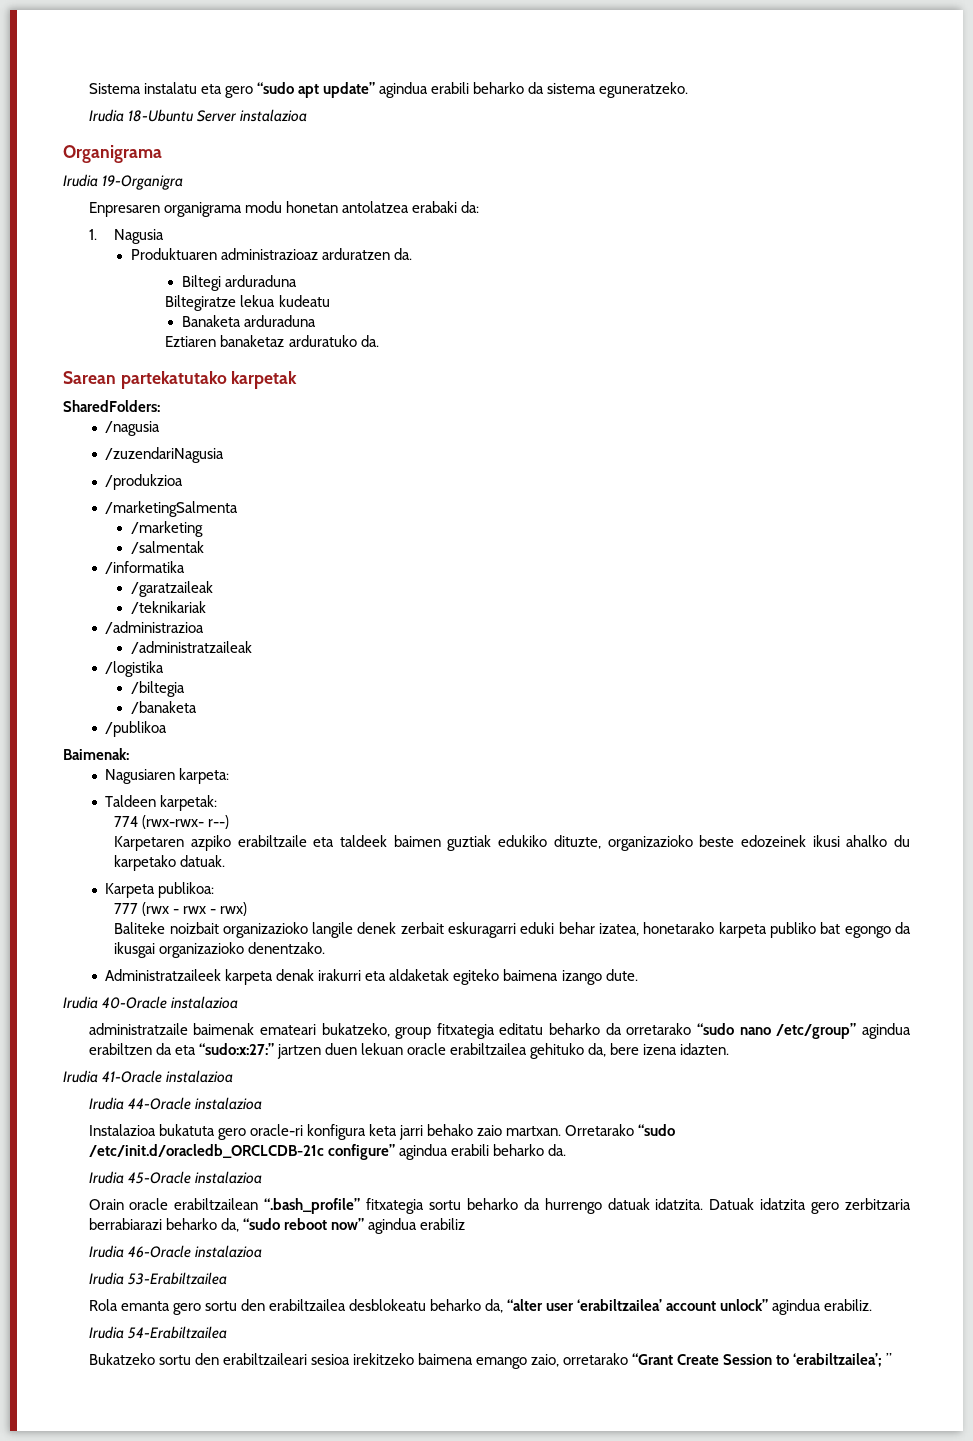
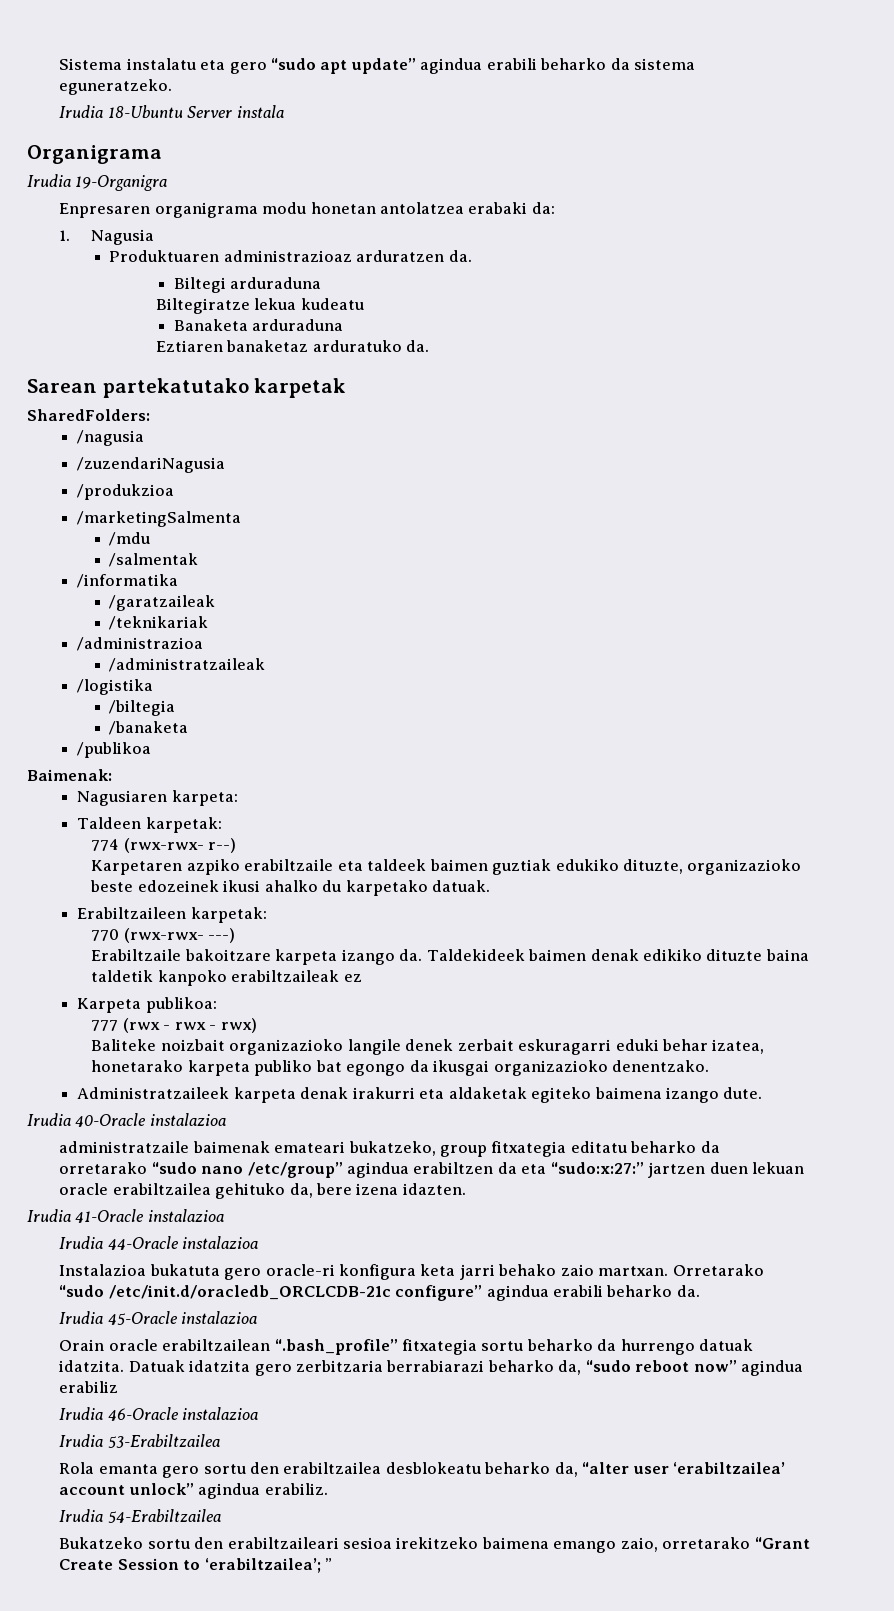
[239,109,307,122] instalazioa -> [236,105,284,118] instala
[130,521,203,537] /marketing -> [109,532,151,546] /mdu
(226, 861) none -> [77,907,267,923] [91,928,236,943] [91,949,809,965] [91,970,362,986] // Erabiltzaileen karpetak: // 770 (rwx-rwx- ---) // Erabiltzaile bakoitzare karpeta izango da. Taldekideek baimen denak edikiko dituzte baina taldetik kanpoko erabiltzaileak ez

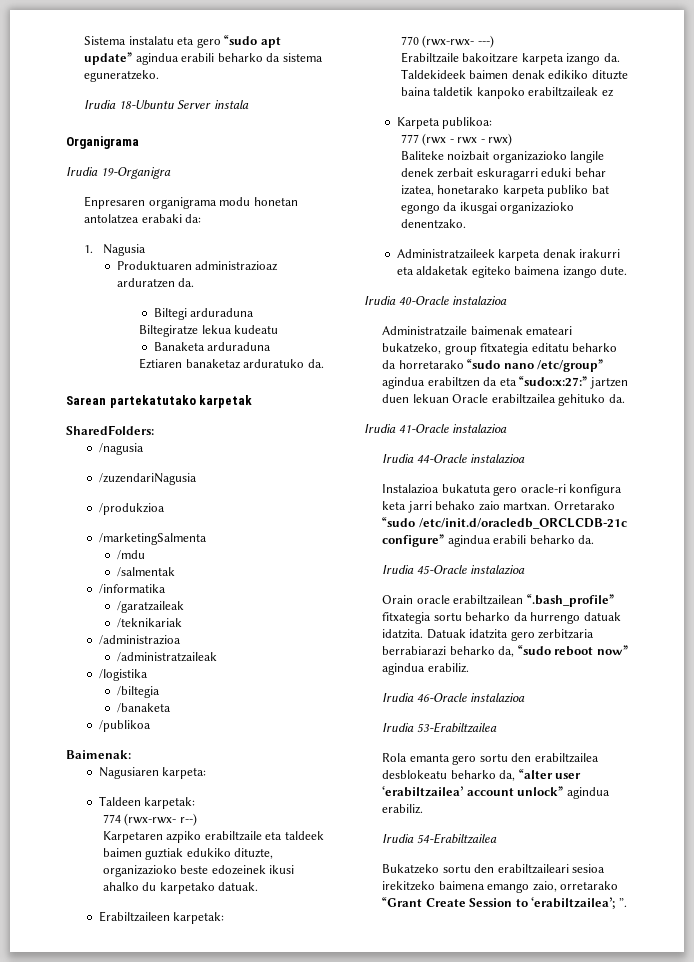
[59,1141,190,1153] administratzaile -> [382,326,468,336] Administratzaile
[59,1162,148,1174] orretarako -> [398,360,464,369] horretarako
[59,1183,109,1195] oracle -> [452,394,489,403] Oracle
[289,1183,466,1198] da, bere izena idazten. -> [608,394,625,403] da.
[59,1381,119,1393] erabiliz -> [427,663,469,673] erabiliz.
[324,1558,332,1570] ” -> [618,898,627,907] ”.

